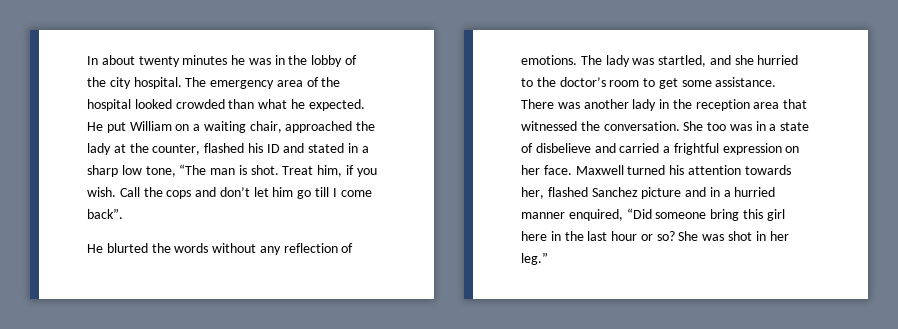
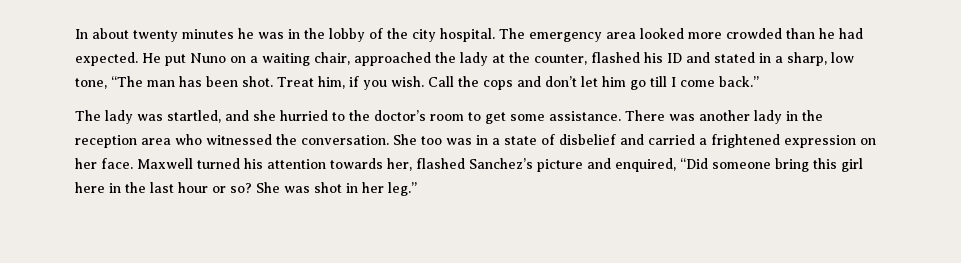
[306,77,341,87] [87,99,305,111] of the hospital looked crowded than what he -> [640,28,863,39] looked more crowded than he had
[129,121,172,131] William -> [190,53,226,63] Nuno
[87,165,118,177] sharp -> [787,52,827,66] sharp,
[238,165,247,175] is -> [179,76,238,87] has been
[87,208,123,219] [87,243,354,255] [521,55,577,65] back”. // He blurted the words without any reflection of emotions. -> [719,76,759,87] back.” //
[783,99,808,109] that -> [175,134,202,145] who
[535,143,591,153] disbelieve -> [559,134,616,145] disbelief
[673,143,719,155] frightful -> [711,134,780,148] frightened
[591,187,638,197] Sanchez -> [469,158,533,169] Sanchez’s
[709,187,776,197] [521,212,565,219] in a hurried manner -> (611, 163) none

